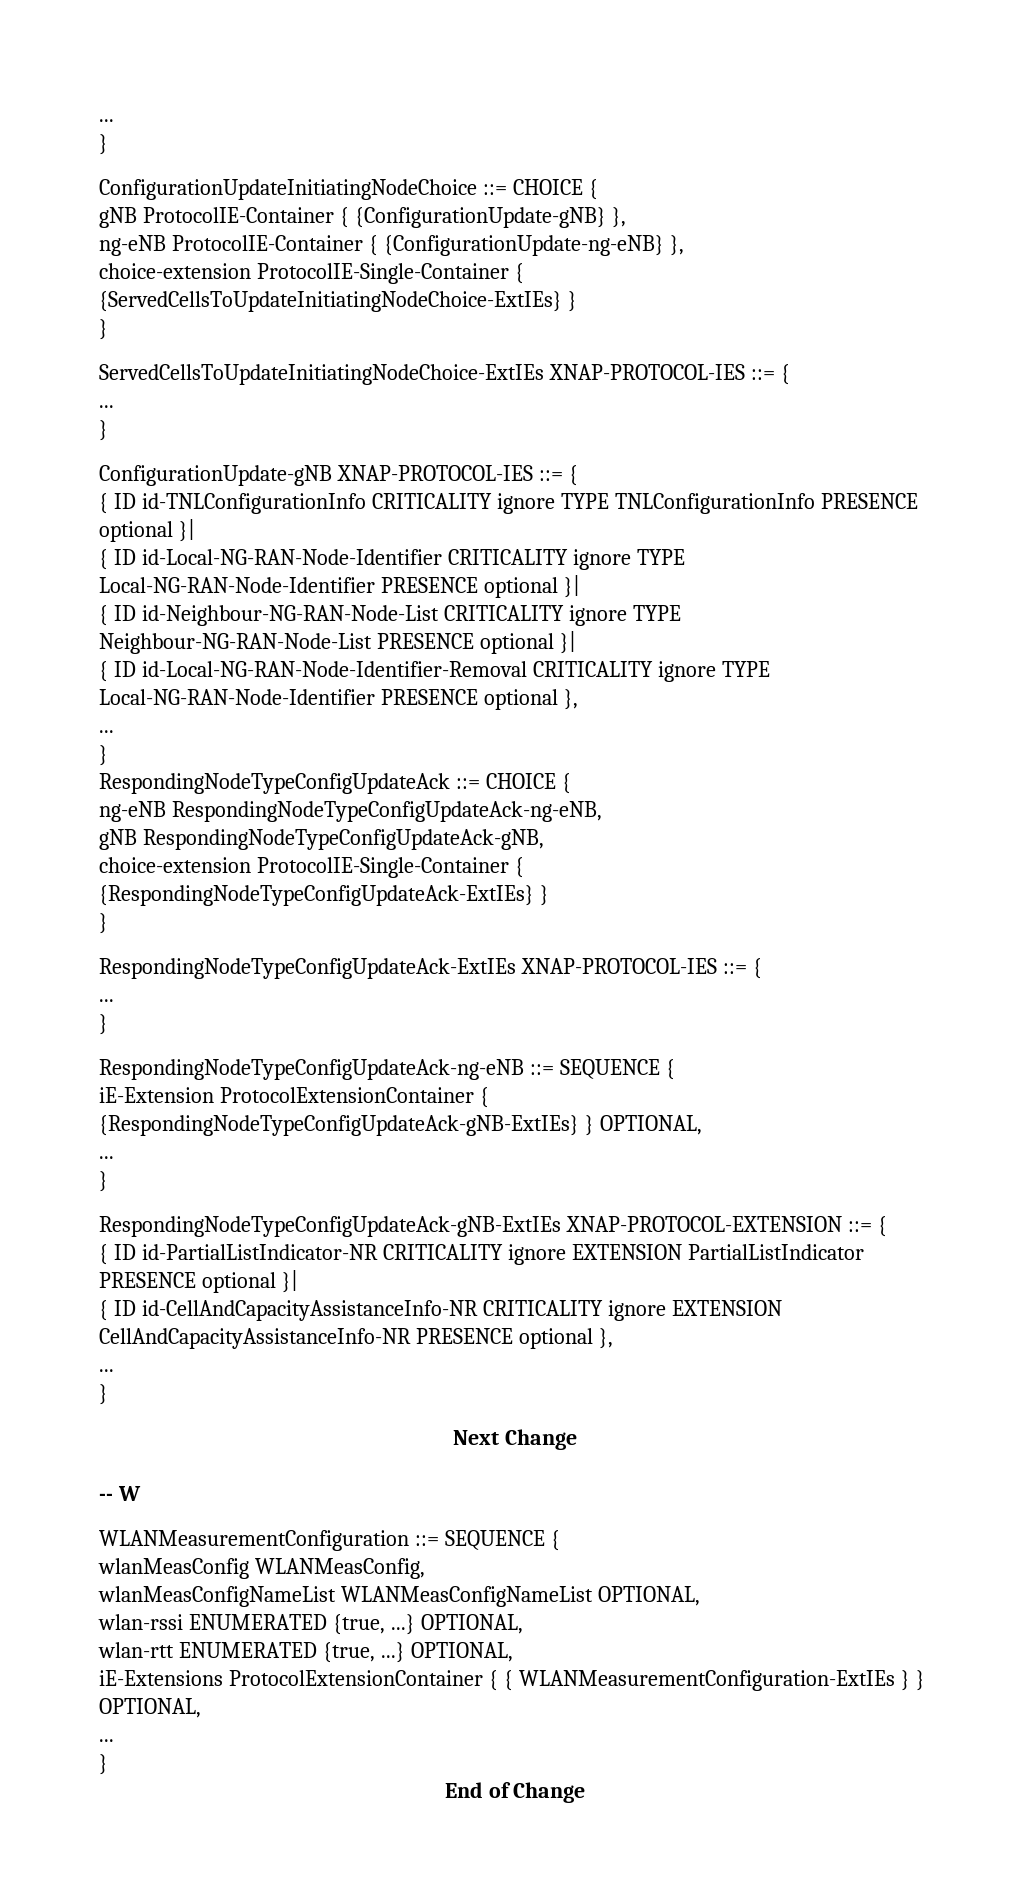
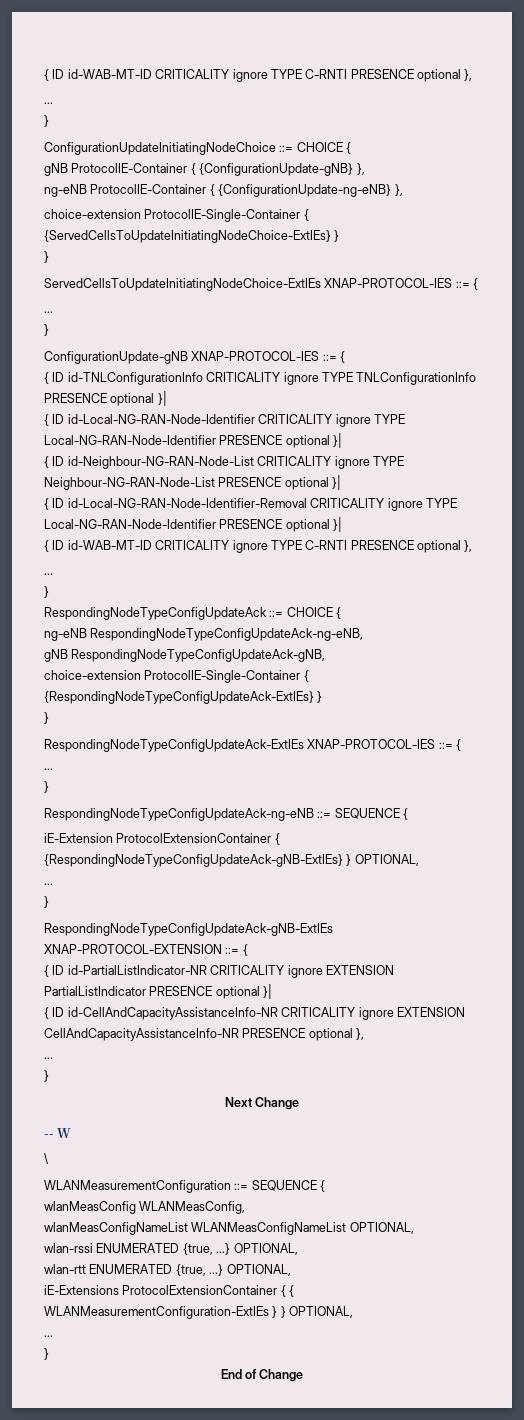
(99, 120) none -> [44,69,473,82] { ID id-WAB-MT-ID CRITICALITY ignore TYPE C-RNTI PRESENCE optional }, //
(558, 699) none -> [333,517,343,532] [44,540,461,553] }| // { ID id-WAB-MT-ID CRITICALITY ignore TYPE C-RNTI PRESENCE optional
(141, 1493) none -> [44,1153,48,1164] // \

